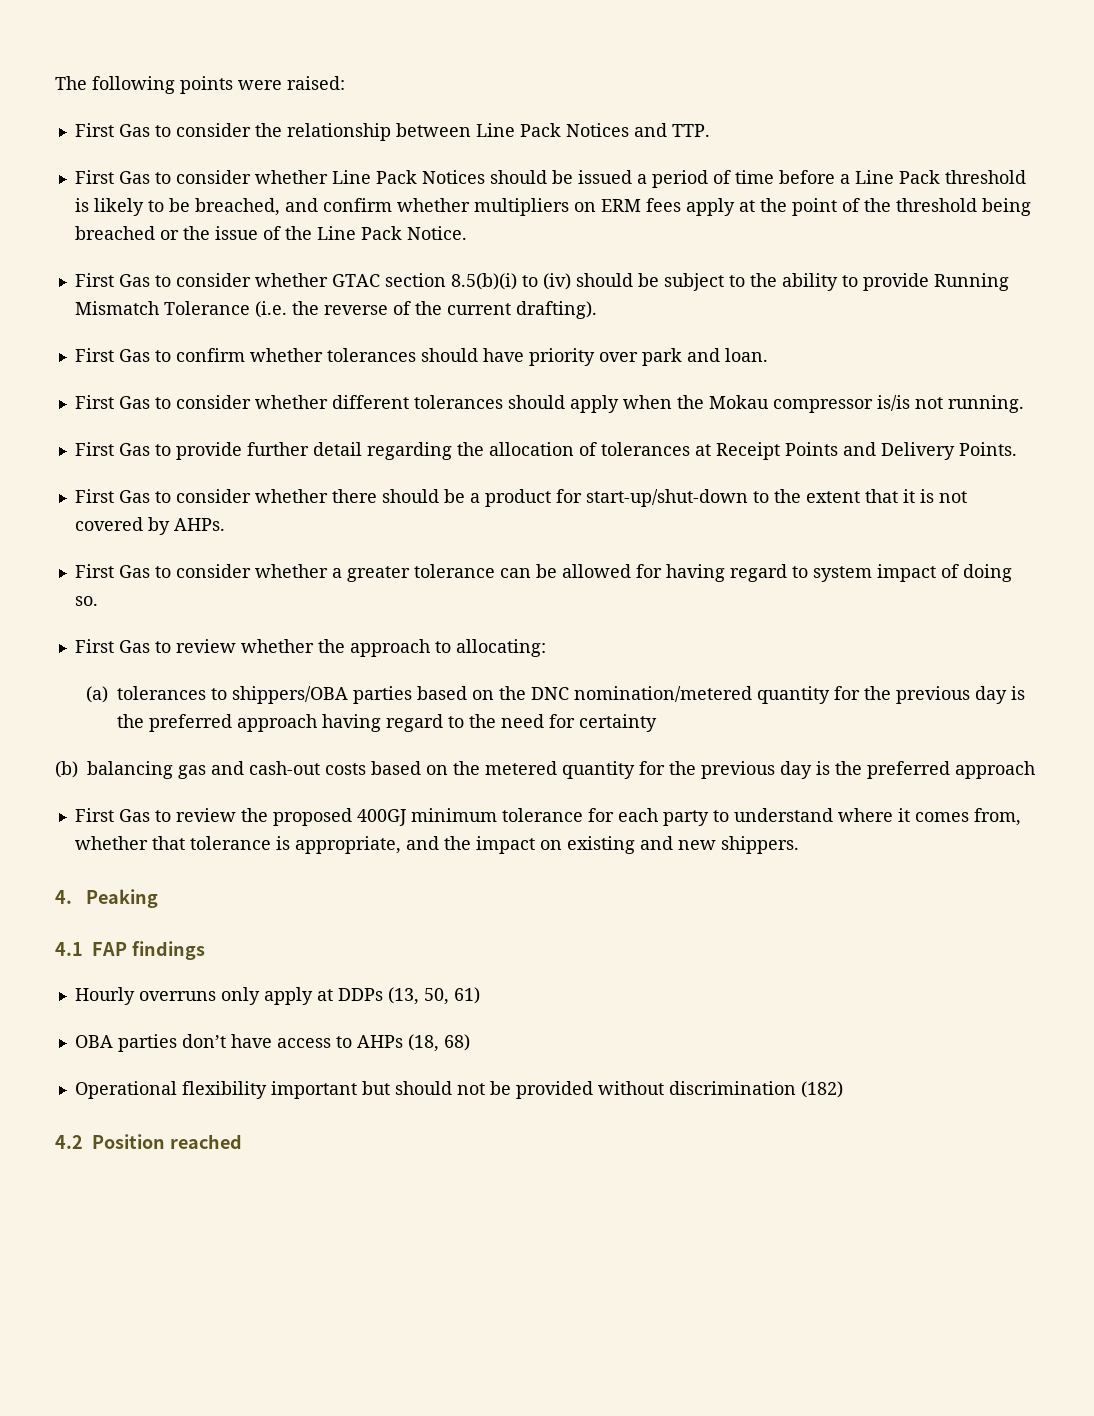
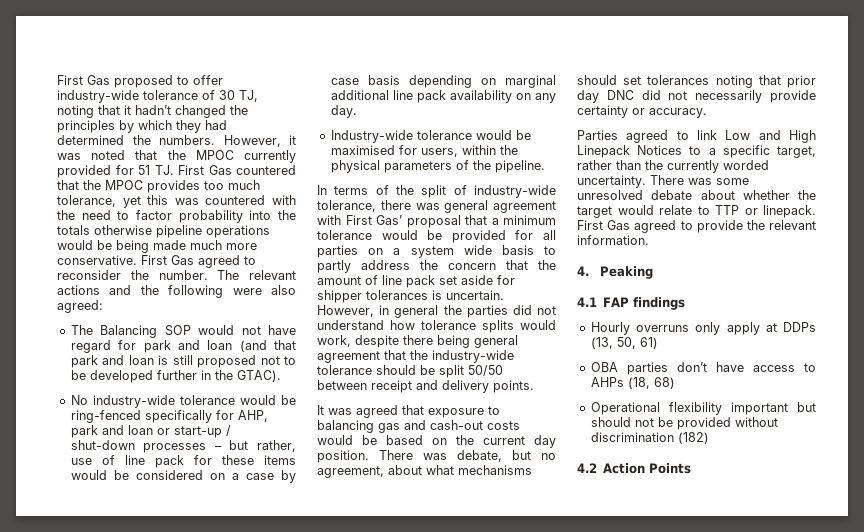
[55,76,345,94] [74,123,710,141] [74,170,1026,188] [74,198,1031,216] [74,226,467,240] [74,273,1009,291] [74,301,597,319] [74,348,768,366] [74,395,1024,413] [74,442,1017,460] [74,489,967,507] [74,517,225,535] [74,564,1012,582] [74,596,98,606] [74,639,546,657] [85,686,1025,704] [116,714,657,732] [55,761,78,778] The following points were raised: // First Gas to consider the relationship between Line Pack Notices and TTP. // First Gas to consider whether Line Pack Notices should be issued a period of time before a Line Pack threshold is likely to be breached, and confirm whether multipliers on ERM fees apply at the point of the threshold being breached or the issue of the Line Pack Notice. // First Gas to consider whether GTAC section 8.5(b)(i) to (iv) should be subject to the ability to provide Running Mismatch Tolerance (i.e. the reverse of the current drafting). // First Gas to confirm whether tolerances should have priority over park and loan. // First Gas to consider whether different tolerances should apply when the Mokau compressor is/is not running. // First Gas to provide further detail regarding the allocation of tolerances at Receipt Points and Delivery Points. // First Gas to consider whether there should be a product for start-up/shut-down to the extent that it is not covered by AHPs. // First Gas to consider whether a greater tolerance can be allowed for having regard to system impact of doing so. // First Gas to review whether the approach to allocating: // (a) tolerances to shippers/OBA parties based on the DNC nomination/metered quantity for the previous day is the preferred approach having regard to the need for certainty // (b) -> [57,75,223,88] [57,90,258,103] [57,105,248,118] [57,120,227,133] [57,135,296,147] [57,150,296,163] [57,165,296,178] [57,180,260,193] [57,195,296,208] [57,210,296,223] [57,225,270,238] [57,240,257,253] [57,255,256,268] [57,270,296,280] [57,285,296,298] [57,300,103,313] [70,325,296,338] [70,340,296,353] [70,355,296,368] [70,370,281,383] [70,395,296,408] [70,410,268,423] [70,425,231,438] [70,440,296,453] [70,455,296,468] [70,470,296,483] [330,75,556,88] [330,90,556,103] [330,105,357,118] [330,130,531,143] [330,145,518,157] [330,160,545,173] [317,185,556,198] [317,200,556,213] [317,215,556,228] [317,230,556,243] [317,245,556,258] [317,260,556,273] [317,275,515,288] [317,290,504,303] [317,305,556,318] [317,320,556,333] [317,335,518,348] [317,350,514,363] [317,365,503,378] [317,380,534,393] [317,405,500,418] First Gas proposed to offer industry-wide tolerance of 30 TJ, noting that it hadn’t changed the principles by which they had determined the numbers. However, it was noted that the MPOC currently provided for 51 TJ. First Gas countered that the MPOC provides too much tolerance, yet this was countered with the need to factor probability into the totals otherwise pipeline operations would be being made much more conservative. First Gas agreed to reconsider the number. The relevant actions and the following were also agreed: // The Balancing SOP would not have regard for park and loan (and that park and loan is still proposed not to be developed further in the GTAC). // No industry-wide tolerance would be ring-fenced specifically for AHP, park and loan or start-up / shut-down processes – but rather, use of line pack for these items would be considered on a case by case basis depending on marginal additional line pack availability on any day. // Industry-wide tolerance would be maximised for users, within the physical parameters of the pipeline. // In terms of the split of industry-wide tolerance, there was general agreement with First Gas’ proposal that a minimum tolerance would be provided for all parties on a system wide basis to partly address the concern that the amount of line pack set aside for shipper tolerances is uncertain. However, in general the parties did not understand how tolerance splits would work, despite there being general agreement that the industry-wide tolerance should be split 50/50 between receipt and delivery points. // It was agreed that exposure to
[371,761,1035,779] [74,808,1021,826] [74,836,799,854] based on the metered quantity for the previous day is the preferred approach // First Gas to review the proposed 400GJ minimum tolerance for each party to understand where it comes from, whether that tolerance is appropriate, and the impact on existing and new shippers. -> [317,435,556,448] [317,450,556,463] [317,465,532,478] [577,75,816,88] [577,90,816,103] [577,105,707,118] [577,130,816,143] [577,145,816,158] [577,160,769,173] [577,175,749,188] [577,190,816,200] [577,205,816,218] [577,220,816,233] [577,235,649,245] would be based on the current day position. There was debate, but no agreement, about what mechanisms should set tolerances noting that prior day DNC did not necessarily provide certainty or accuracy. // Parties agreed to link Low and High Linepack Notices to a specific target, rather than the currently worded uncertainty. There was some unresolved debate about whether the target would relate to TTP or linepack. First Gas agreed to provide the relevant information.
[92,1134,242,1149] Position reached -> [603,463,692,474] Action Points

